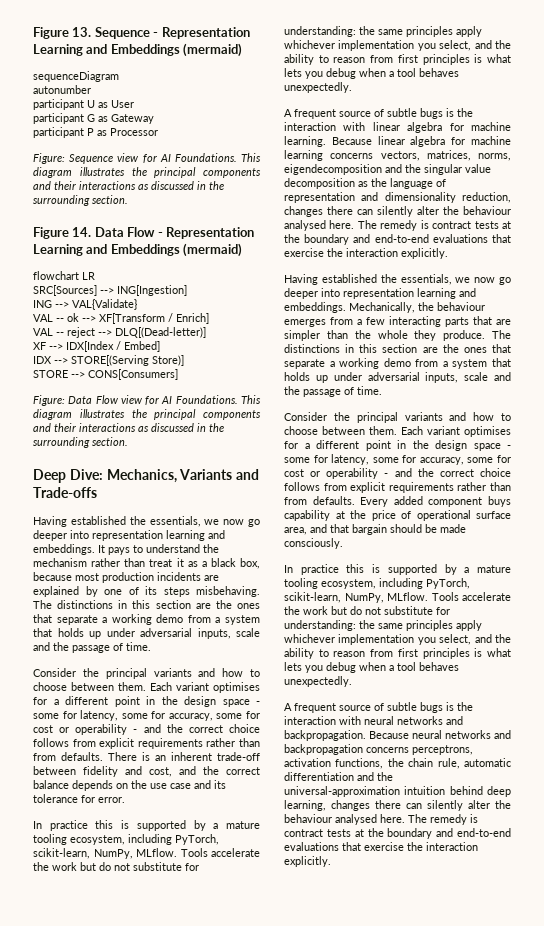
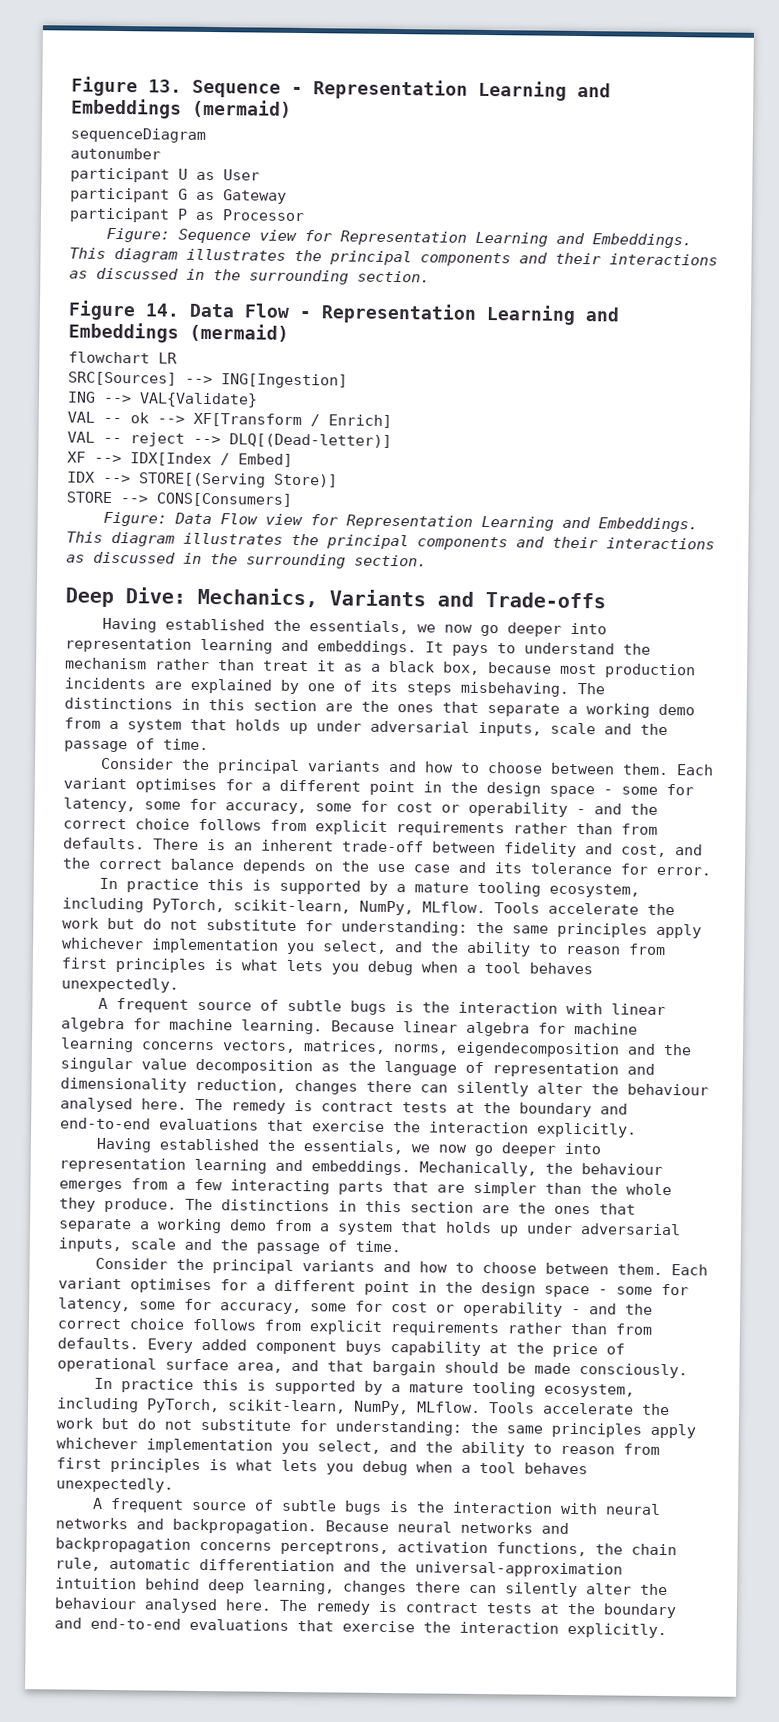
[159,153,237,162] AI Foundations. -> [339,230,692,249] Representation Learning and Embeddings.
[161,395,238,404] AI Foundations. -> [345,514,698,533] Representation Learning and Embeddings.

